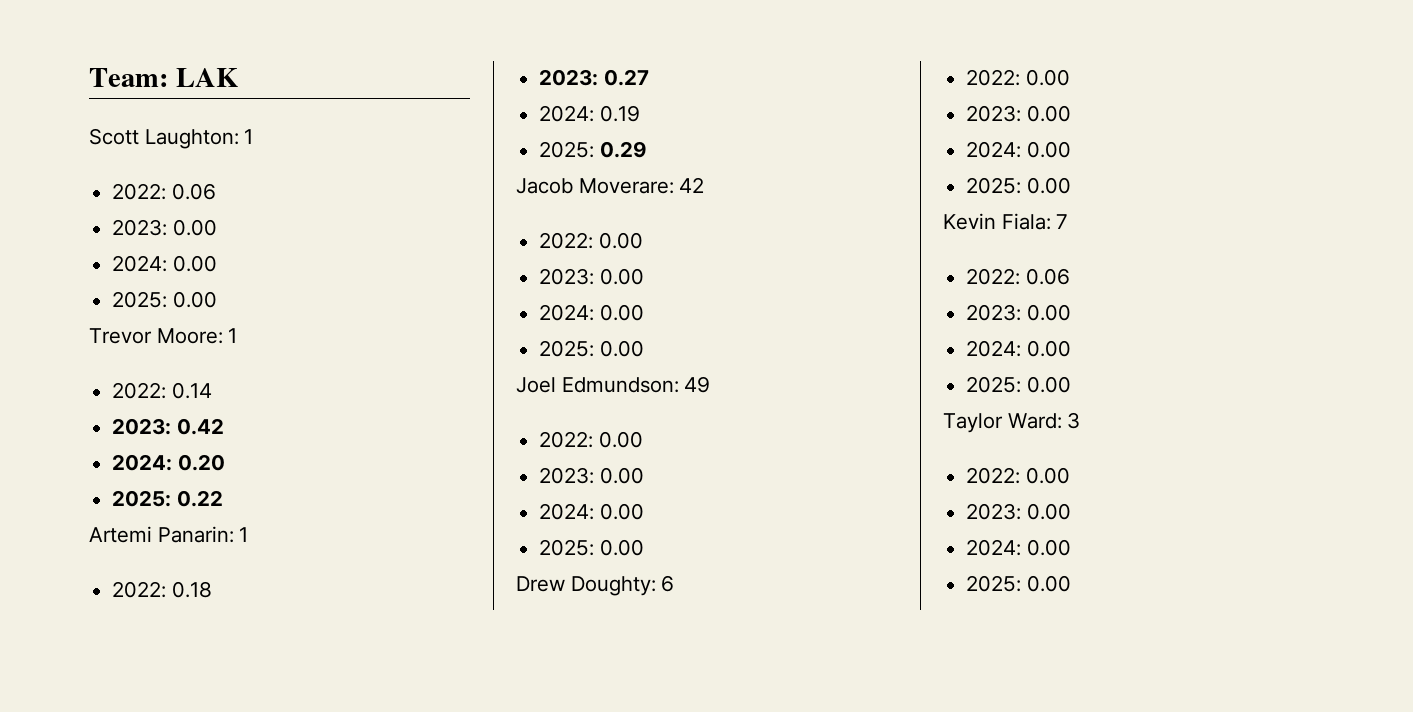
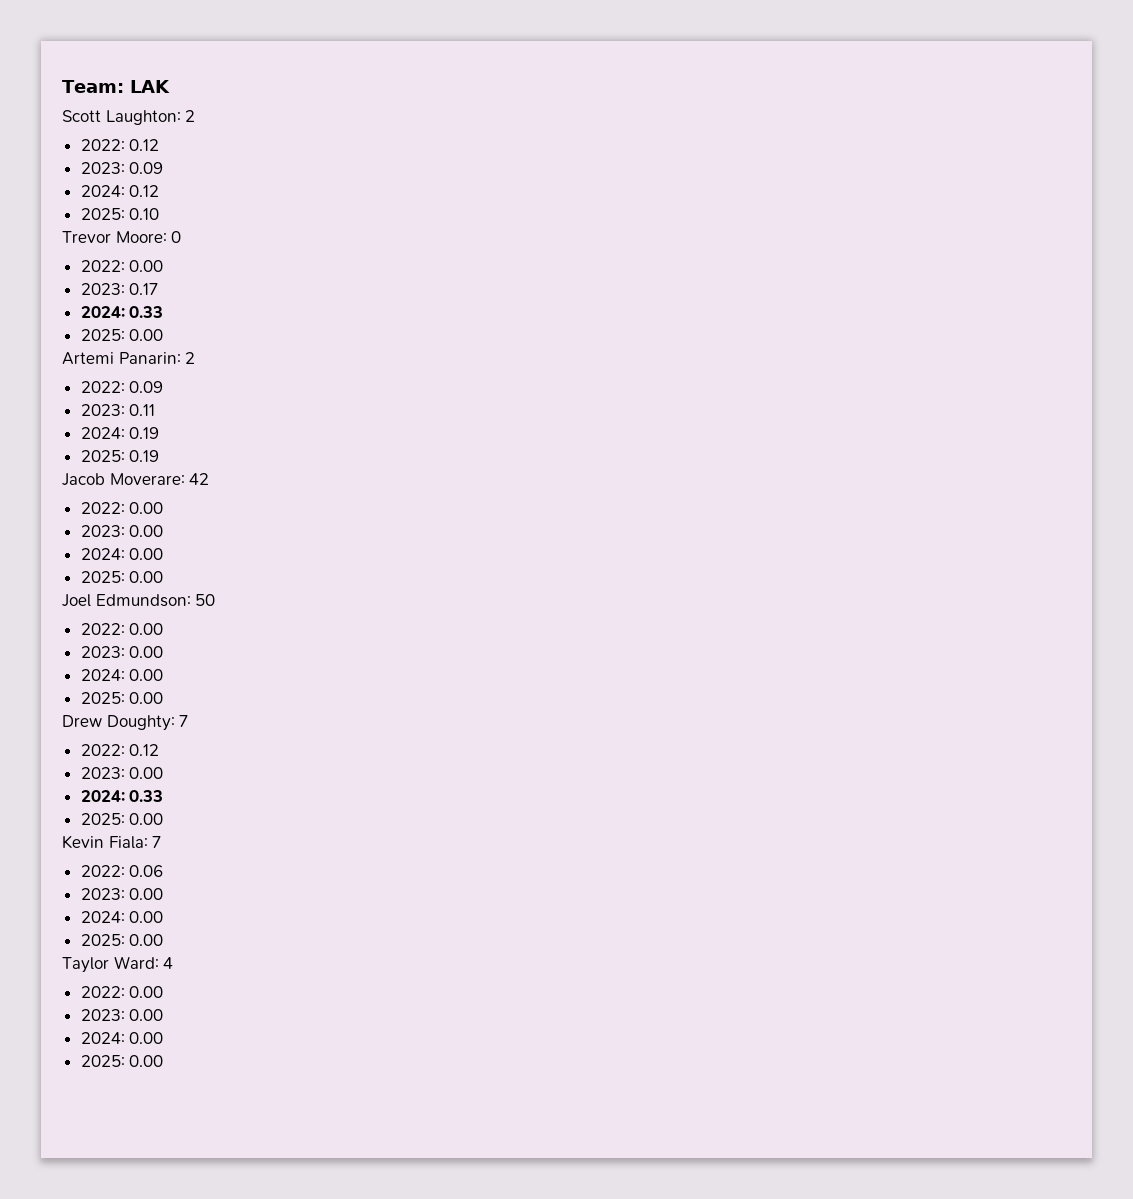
[244,129,254,144] [112,183,216,200] [112,219,217,236] [112,255,217,272] [112,291,217,308] [89,328,238,344] [112,382,212,399] [112,418,224,435] [112,454,225,471] [112,490,223,507] [89,526,249,543] [112,581,212,598] [539,69,649,86] 1 // 2022: 0.06 // 2023: 0.00 // 2024: 0.00 // 2025: 0.00 // Trevor Moore: 1 // 2022: 0.14 // 2023: 0.42 // 2024: 0.20 // 2025: 0.22 // Artemi Panarin: 1 // 2022: 0.18 // 2023: 0.27 -> [185,110,196,122] [80,139,160,151] [80,162,164,174] [80,185,160,197] [80,208,160,220] [62,231,182,243] [80,260,164,272] [80,283,159,295] [80,306,164,318] [80,329,164,341] [62,352,196,365] [80,381,164,393] [80,404,156,416] 2 // 2022: 0.12 // 2023: 0.09 // 2024: 0.12 // 2025: 0.10 // Trevor Moore: 0 // 2022: 0.00 // 2023: 0.17 // 2024: 0.33 // 2025: 0.00 // Artemi Panarin: 2 // 2022: 0.09 // 2023: 0.11
[599,141,647,158] 0.29 -> [129,450,160,462] 0.19
[684,376,711,393] 49 -> [195,594,216,606] 50
[661,575,675,592] [966,69,1070,86] [966,105,1071,122] [966,141,1071,158] 6 // 2022: 0.00 // 2023: 0.00 // 2024: 0.00 -> [179,715,189,727] [80,744,160,756] [80,767,164,779] [80,790,164,802] 7 // 2022: 0.12 // 2023: 0.00 // 2024: 0.33
[1067,412,1081,429] 3 -> [163,957,174,969] 4

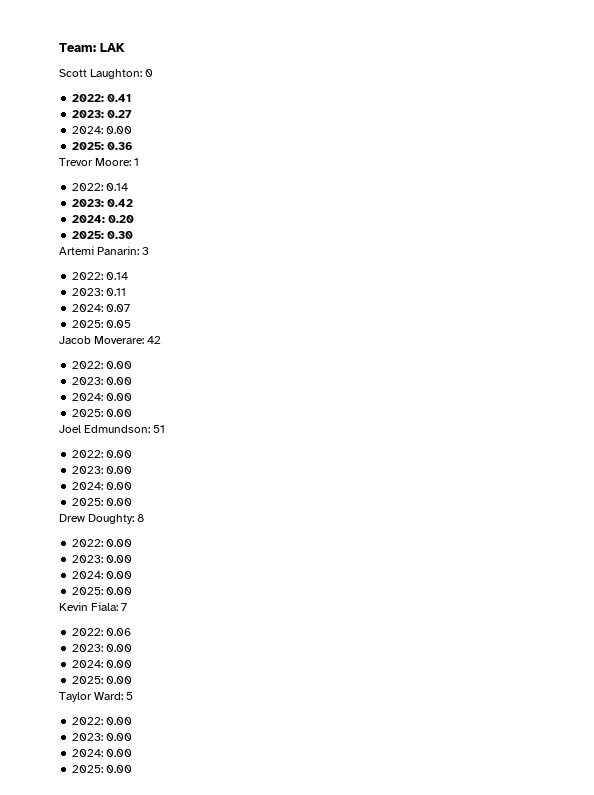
[185,110,196,122] [80,139,160,151] [80,162,164,174] [80,185,160,197] [80,208,160,220] 2 // 2022: 0.12 // 2023: 0.09 // 2024: 0.12 // 2025: 0.10 -> [145,69,154,77] [72,94,132,102] [72,110,133,118] [72,126,133,134] [72,142,134,150] 0 // 2022: 0.41 // 2023: 0.27 // 2024: 0.00 // 2025: 0.36
[171,231,182,243] [80,260,164,272] [80,283,159,295] [80,306,164,318] [80,329,164,341] 0 // 2022: 0.00 // 2023: 0.17 // 2024: 0.33 // 2025: 0.00 -> [134,158,140,166] [72,183,129,191] [72,199,134,207] [72,215,135,223] [72,231,134,239] 1 // 2022: 0.14 // 2023: 0.42 // 2024: 0.20 // 2025: 0.30
[185,352,196,364] [80,381,164,393] 2 // 2022: 0.09 -> [142,247,150,255] [72,272,129,280] 3 // 2022: 0.14
[129,427,160,439] [80,450,160,462] 0.19 // 2025: 0.19 -> [106,304,131,312] [72,320,132,328] 0.07 // 2025: 0.05
[195,594,216,606] 50 -> [153,425,166,433] 51
[179,715,189,727] [80,744,160,756] [80,767,164,779] [80,790,164,802] 7 // 2022: 0.12 // 2023: 0.00 // 2024: 0.33 -> [137,514,145,522] [72,539,133,547] [72,555,133,563] [72,571,133,579] 8 // 2022: 0.00 // 2023: 0.00 // 2024: 0.00
[163,957,174,969] 4 -> [126,692,134,700] 5

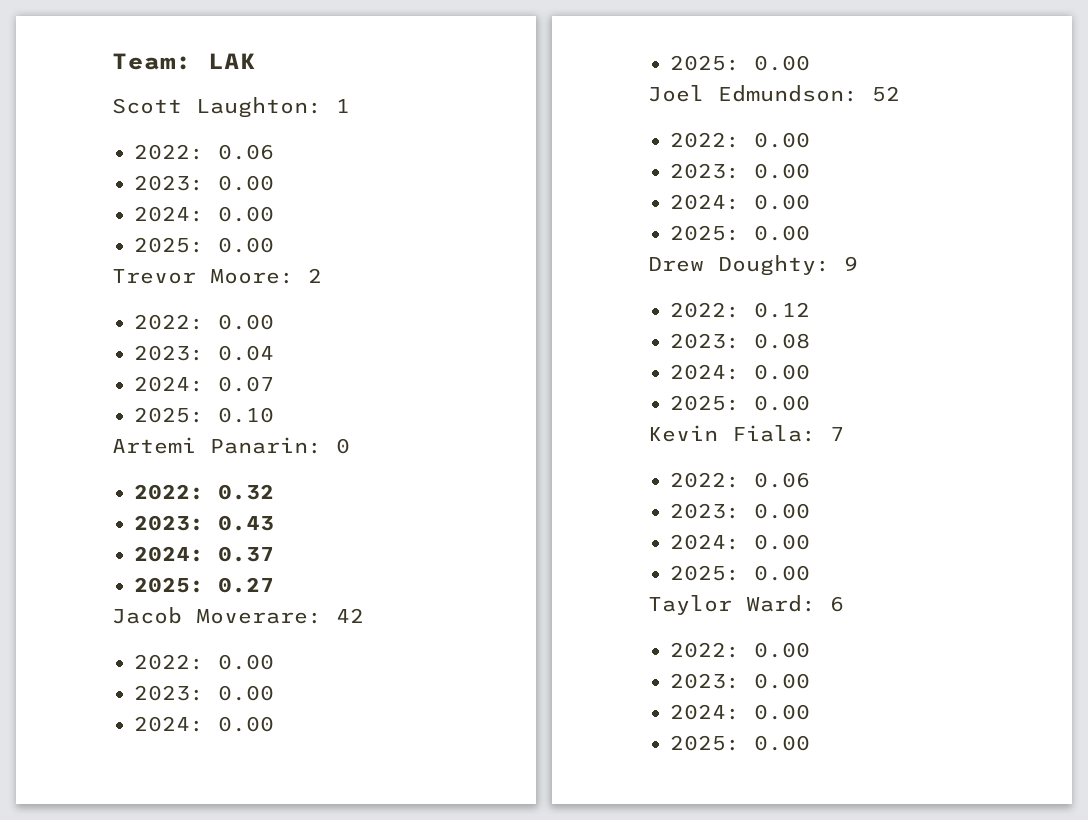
[145,69,154,77] [72,94,132,102] [72,110,133,118] [72,126,133,134] [72,142,134,150] 0 // 2022: 0.41 // 2023: 0.27 // 2024: 0.00 // 2025: 0.36 -> [336,99,350,113] [134,144,274,160] [134,175,274,191] [134,206,274,222] [134,237,274,253] 1 // 2022: 0.06 // 2023: 0.00 // 2024: 0.00 // 2025: 0.00
[134,158,140,166] [72,183,129,191] [72,199,134,207] [72,215,135,223] [72,231,134,239] [59,246,150,255] [72,272,129,280] [72,288,127,296] [72,304,131,312] [72,320,132,328] 1 // 2022: 0.14 // 2023: 0.42 // 2024: 0.20 // 2025: 0.30 // Artemi Panarin: 3 // 2022: 0.14 // 2023: 0.11 // 2024: 0.07 // 2025: 0.05 -> [308,268,322,283] [134,314,274,330] [134,345,274,361] [134,376,274,392] [134,407,274,423] [112,437,350,454] [134,484,274,500] [134,515,274,531] [134,546,274,562] [134,577,274,593] 2 // 2022: 0.00 // 2023: 0.04 // 2024: 0.07 // 2025: 0.10 // Artemi Panarin: 0 // 2022: 0.32 // 2023: 0.43 // 2024: 0.37 // 2025: 0.27
[153,425,166,433] 51 -> [872,86,900,102] 52
[137,514,145,522] [72,539,133,547] [72,555,133,563] 8 // 2022: 0.00 // 2023: 0.00 -> [844,256,858,271] [670,302,810,318] [670,333,810,349] 9 // 2022: 0.12 // 2023: 0.08
[126,692,134,700] 5 -> [830,596,844,612] 6

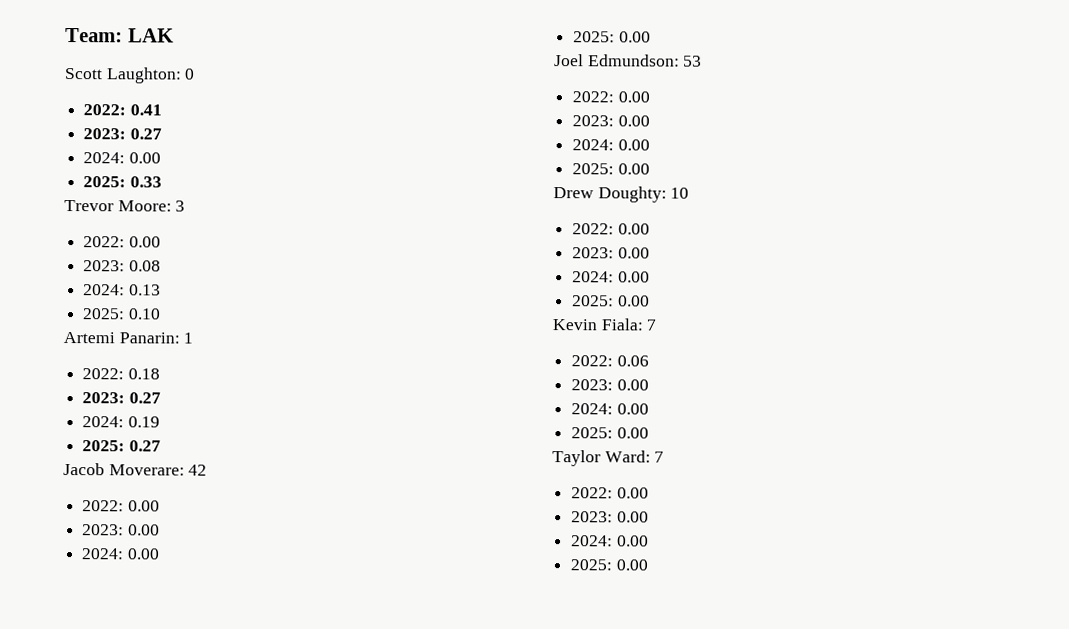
[336,99,350,113] [134,144,274,160] [134,175,274,191] [134,206,274,222] [134,237,274,253] 1 // 2022: 0.06 // 2023: 0.00 // 2024: 0.00 // 2025: 0.00 -> [184,68,196,80] [83,104,162,116] [83,128,162,140] [83,152,161,164] [83,176,162,188] 0 // 2022: 0.41 // 2023: 0.27 // 2024: 0.00 // 2025: 0.33
[308,268,322,283] [134,314,274,330] [134,345,274,361] [134,376,274,392] 2 // 2022: 0.00 // 2023: 0.04 // 2024: 0.07 -> [175,200,186,212] [83,236,161,248] [83,260,161,272] [83,284,161,296] 3 // 2022: 0.00 // 2023: 0.08 // 2024: 0.13
[336,438,350,454] [134,484,274,500] [134,515,274,531] [134,546,274,562] 0 // 2022: 0.32 // 2023: 0.43 // 2024: 0.37 -> [183,332,194,344] [82,368,160,380] [82,392,161,404] [82,416,160,428] 1 // 2022: 0.18 // 2023: 0.27 // 2024: 0.19
[872,86,900,102] 52 -> [683,55,703,67] 53
[844,256,858,271] [670,302,810,318] [670,333,810,349] 9 // 2022: 0.12 // 2023: 0.08 -> [670,187,690,199] [572,223,650,235] [572,247,650,259] 10 // 2022: 0.00 // 2023: 0.00
[830,596,844,612] 6 -> [654,451,665,463] 7

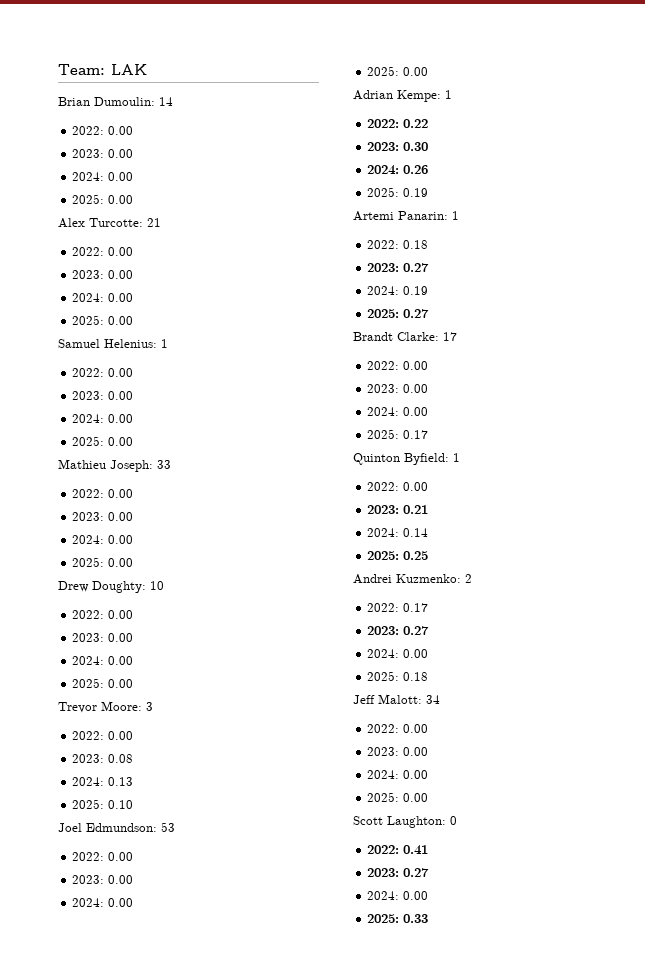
[64,67,196,84] [83,104,162,116] [83,128,162,140] [83,152,161,164] [83,176,162,188] [64,200,186,212] [83,236,161,248] [83,260,161,272] [83,284,161,296] [82,308,161,320] [63,332,194,344] [82,368,160,380] [82,392,161,404] [82,416,160,428] [82,440,161,452] [63,463,208,476] [82,500,160,512] [82,524,160,536] [81,548,160,560] [573,31,651,43] [554,54,703,67] Scott Laughton: 0 // 2022: 0.41 // 2023: 0.27 // 2024: 0.00 // 2025: 0.33 // Trevor Moore: 3 // 2022: 0.00 // 2023: 0.08 // 2024: 0.13 // 2025: 0.10 // Artemi Panarin: 1 // 2022: 0.18 // 2023: 0.27 // 2024: 0.19 // 2025: 0.27 // Jacob Moverare: 42 // 2022: 0.00 // 2023: 0.00 // 2024: 0.00 // 2025: 0.00 // Joel Edmundson: 53 -> [58,97,173,106] [72,126,134,135] [72,149,134,158] [72,172,134,181] [72,194,134,204] [58,218,161,228] [72,247,134,256] [72,270,134,279] [72,293,134,302] [72,315,134,325] [58,339,168,348] [72,368,134,377] [72,391,134,400] [72,414,134,423] [72,436,134,446] [58,459,171,472] Brian Dumoulin: 14 // 2022: 0.00 // 2023: 0.00 // 2024: 0.00 // 2025: 0.00 // Alex Turcotte: 21 // 2022: 0.00 // 2023: 0.00 // 2024: 0.00 // 2025: 0.00 // Samuel Helenius: 1 // 2022: 0.00 // 2023: 0.00 // 2024: 0.00 // 2025: 0.00 // Mathieu Joseph: 33
[552,318,657,331] [571,355,649,367] [571,379,649,391] [571,403,649,415] [571,427,649,439] [552,450,665,467] [571,487,649,499] [571,511,649,523] [571,535,649,547] [570,559,648,571] Kevin Fiala: 7 // 2022: 0.06 // 2023: 0.00 // 2024: 0.00 // 2025: 0.00 // Taylor Ward: 7 // 2022: 0.00 // 2023: 0.00 // 2024: 0.00 // 2025: 0.00 -> [58,701,153,713] [72,731,134,740] [72,754,134,763] [72,777,134,786] [72,799,134,809] [58,822,175,832] [72,852,134,861] [72,875,134,884] [72,898,134,907] [367,66,429,76] [353,90,452,102] [367,119,429,128] [367,142,429,151] [367,165,429,175] [367,187,429,197] [353,211,459,221] [367,240,429,249] [367,263,430,272] [367,286,429,295] [367,309,430,318] [353,332,457,341] [367,361,429,370] [367,384,429,393] [367,407,429,416] [367,429,429,439] [353,453,460,465] [367,482,429,491] [367,505,429,514] [367,528,429,537] [367,551,429,560] [353,574,472,584] [367,603,429,612] [367,626,430,635] [367,649,429,658] [367,671,429,681] [353,694,440,704] [367,724,429,733] [367,747,429,756] [367,770,429,779] [367,792,429,802] [353,816,457,828] [367,845,429,855] [367,868,430,877] [367,891,429,900] [367,914,429,923] Trevor Moore: 3 // 2022: 0.00 // 2023: 0.08 // 2024: 0.13 // 2025: 0.10 // Joel Edmundson: 53 // 2022: 0.00 // 2023: 0.00 // 2024: 0.00 // 2025: 0.00 // Adrian Kempe: 1 // 2022: 0.22 // 2023: 0.30 // 2024: 0.26 // 2025: 0.19 // Artemi Panarin: 1 // 2022: 0.18 // 2023: 0.27 // 2024: 0.19 // 2025: 0.27 // Brandt Clarke: 17 // 2022: 0.00 // 2023: 0.00 // 2024: 0.00 // 2025: 0.17 // Quinton Byfield: 1 // 2022: 0.00 // 2023: 0.21 // 2024: 0.14 // 2025: 0.25 // Andrei Kuzmenko: 2 // 2022: 0.17 // 2023: 0.27 // 2024: 0.00 // 2025: 0.18 // Jeff Malott: 34 // 2022: 0.00 // 2023: 0.00 // 2024: 0.00 // 2025: 0.00 // Scott Laughton: 0 // 2022: 0.41 // 2023: 0.27 // 2024: 0.00 // 2025: 0.33

